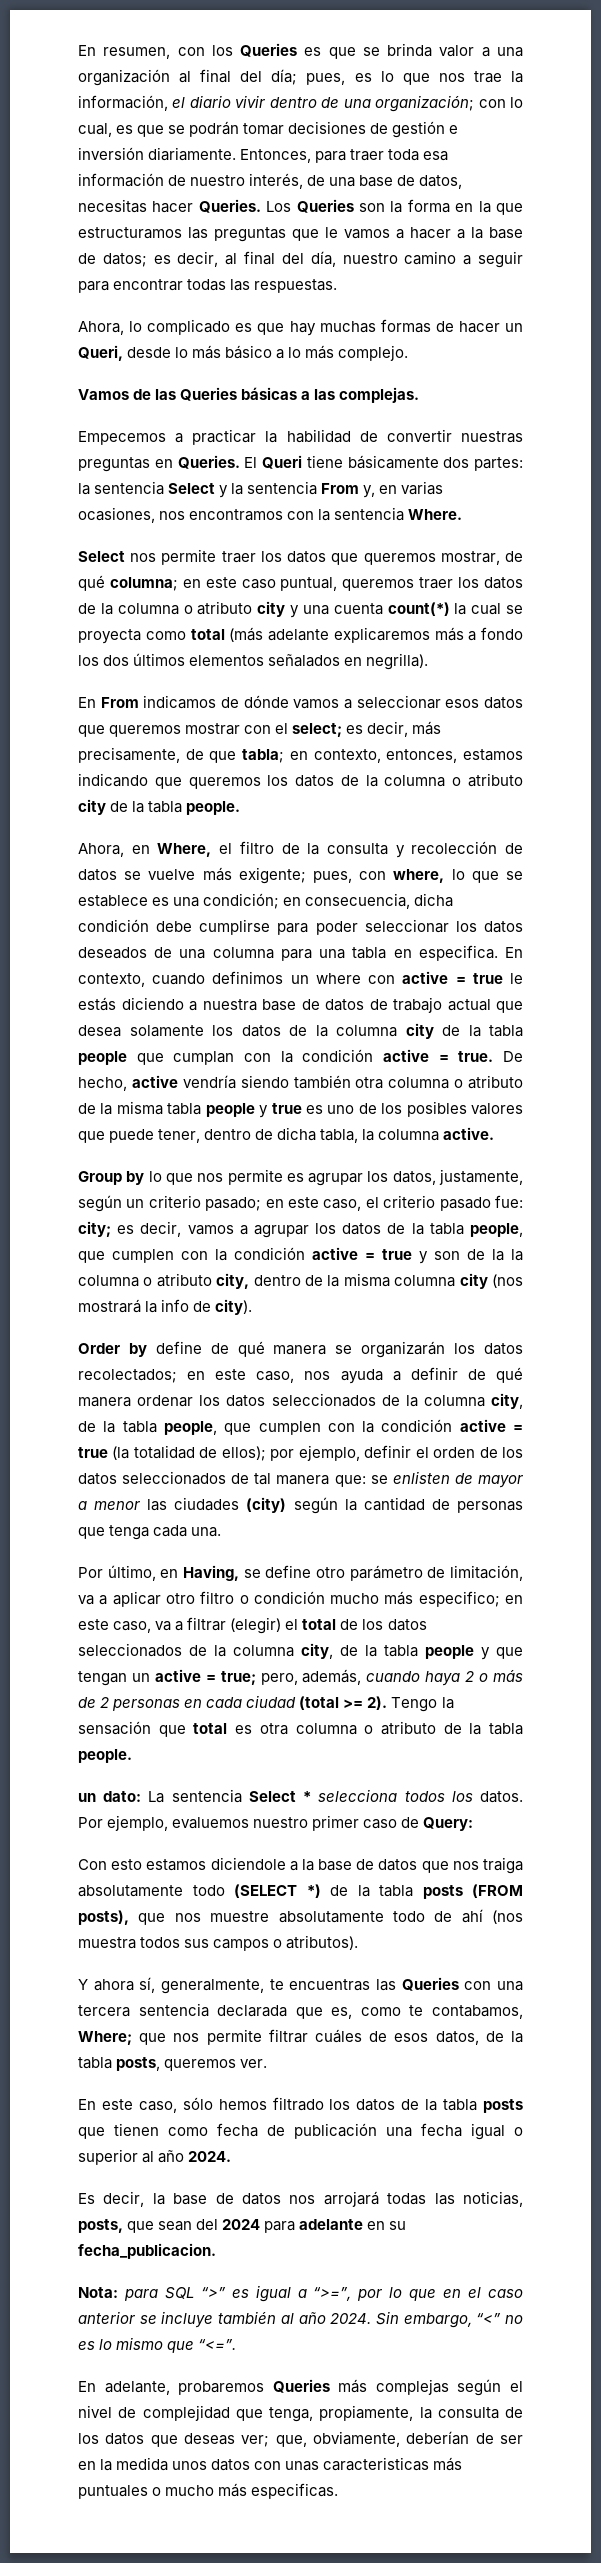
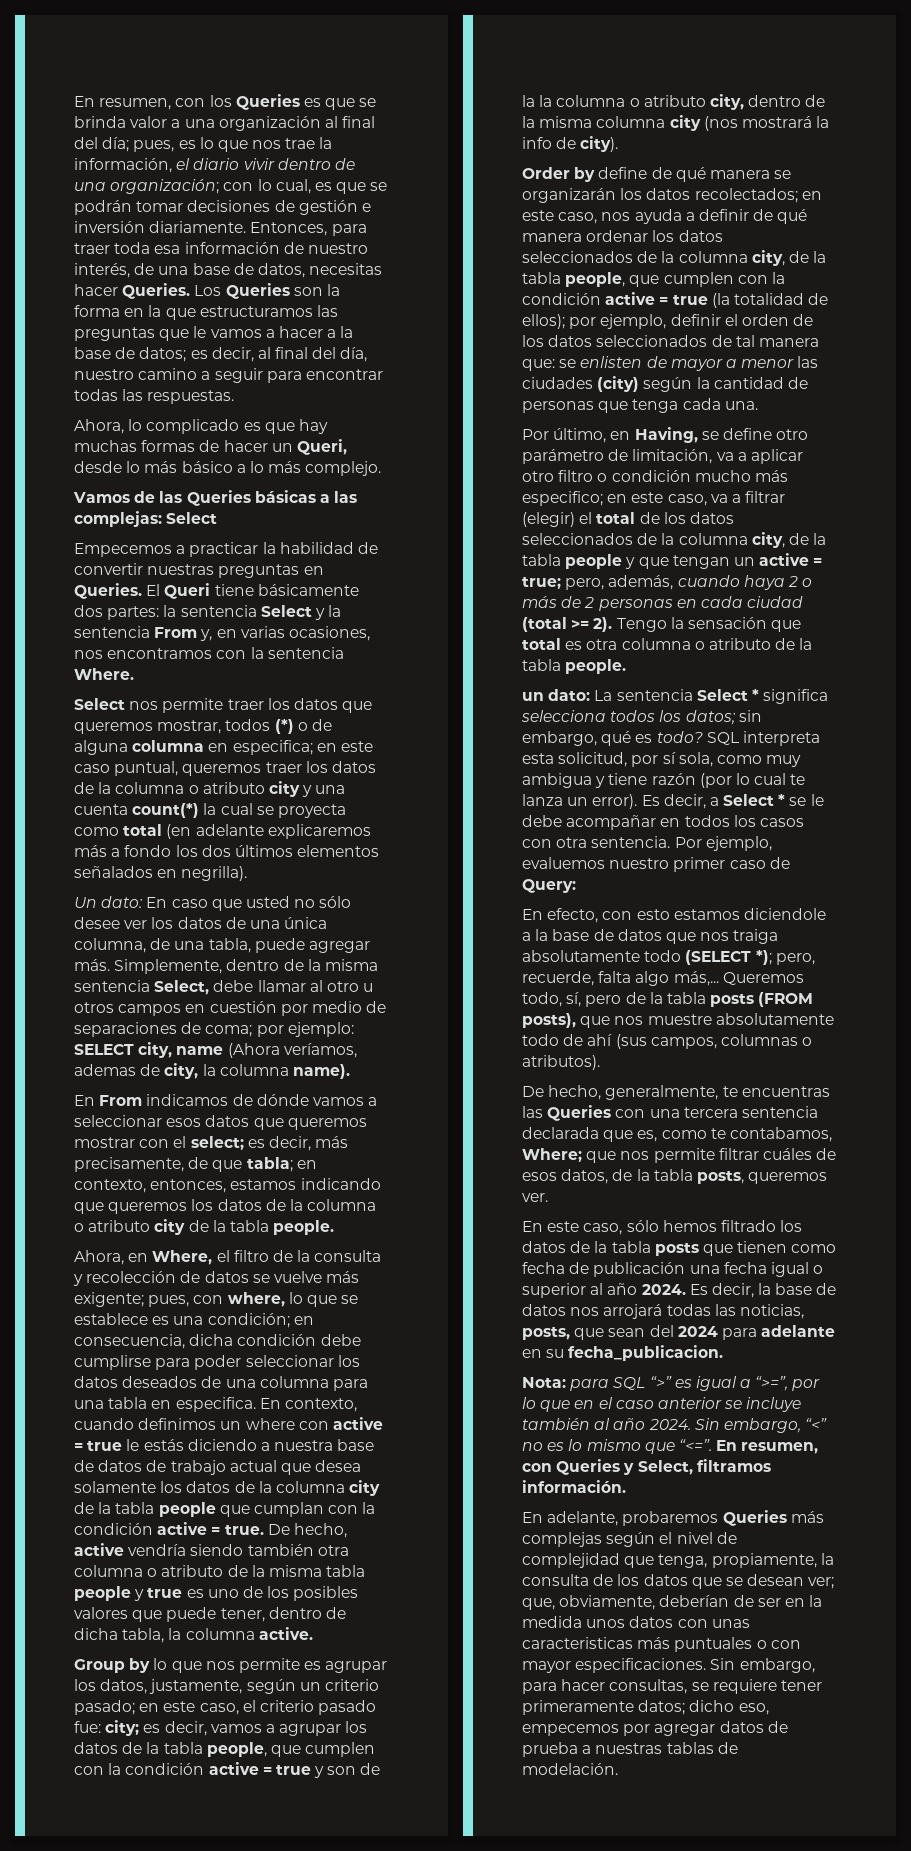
[339,387,420,403] complejas. -> [74,511,218,527] complejas: Select
[505,551,523,562] [78,575,178,591] de qué columna; -> [225,719,332,734] [74,740,313,755] todos (*) o de alguna columna en especifica;
[229,627,264,642] (más -> [166,824,192,839] (en
(429, 661) none -> [74,896,352,911] [74,917,328,929] [74,938,370,953] [74,959,378,974] [74,980,374,995] [74,1001,387,1016] [74,1022,354,1037] [74,1042,357,1058] [74,1063,350,1079] // Un dato: En caso que usted no sólo desee ver los datos de una única columna, de una tabla, puede agregar más. Simplemente, dentro de la misma sentencia Select, debe llamar al otro u otros campos en cuestión por medio de separaciones de coma; por ejemplo: SELECT city, name (Ahora veríamos, ademas de city, la columna name).
(312, 1796) none -> [763,689,829,704] significa
[480,1791,523,1803] datos. -> [685,710,762,725] [522,731,820,746] [522,752,802,767] [522,773,806,788] [522,794,824,809] [522,815,804,830] [522,836,671,848] datos; sin embargo, qué es todo? SQL interpreta esta solicitud, por sí sola, como muy ambigua y tiene razón (por lo cual te lanza un error). Es decir, a Select * se le debe acompañar en todos los casos con otra sentencia.
[78,1859,107,1870] Con -> [522,908,633,923] En efecto, con
[306,1884,321,1898] *) -> [755,950,815,965] [522,971,804,986] [522,992,622,1007] *); pero, recuerde, falta algo más,... Queremos todo, sí, pero
[492,1910,523,1924] [78,1937,270,1951] (nos muestra todos sus campos -> [615,1034,798,1049] (sus campos, columnas
[78,1977,156,1993] Y ahora sí, -> [522,1085,602,1100] De hecho,
(232, 2156) // -> (686, 1289) none
(237, 2344) none -> [716,1440,819,1454] [522,1459,771,1475] [522,1480,626,1493] En resumen, con Queries y Select, filtramos información.
[184,2433,236,2445] deseas -> [725,1574,805,1586] se desean
[165,2483,339,2499] mucho más especificas. -> [770,1640,801,1649] [522,1658,815,1673] [522,1679,822,1694] [522,1700,769,1715] [522,1721,788,1736] [522,1742,738,1757] [522,1763,618,1775] con mayor especificaciones. Sin embargo, para hacer consultas, se requiere tener primeramente datos; dicho eso, empecemos por agregar datos de prueba a nuestras tablas de modelación.

